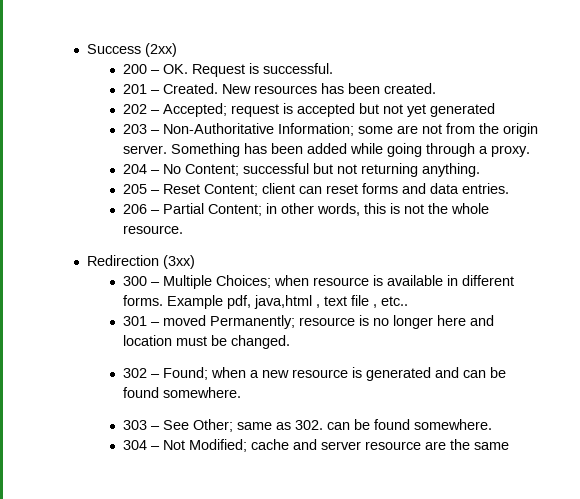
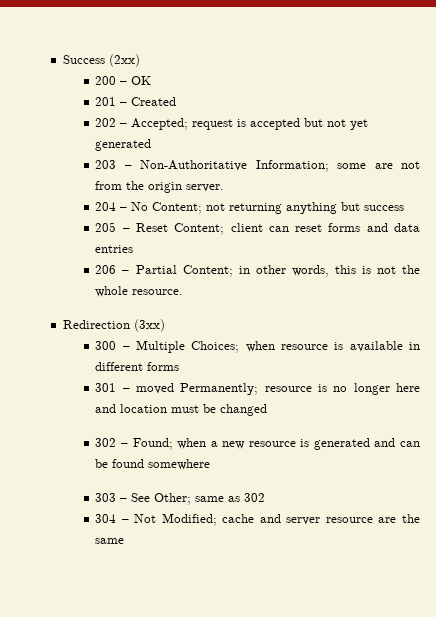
[162,63,333,77] [122,83,436,94] OK. Request is successful. // 201 – Created. New resources has been created. -> [131,76,152,85] [95,97,177,106] OK // 201 – Created
[170,143,530,157] Something has been added while going through a proxy. -> (225, 188) none
[242,163,480,177] successful but not returning anything. -> [206,202,405,214] not returning anything but success
[461,183,509,194] entries. -> [95,245,134,253] entries
[122,295,408,309] forms. Example pdf, java,html , text file , etc.. -> [147,362,180,371] forms
[230,335,290,349] changed. -> [220,404,268,416] changed
[162,387,241,398] somewhere. -> [148,459,211,470] somewhere
[294,419,492,430] 302. can be found somewhere. -> [244,493,266,502] 302

